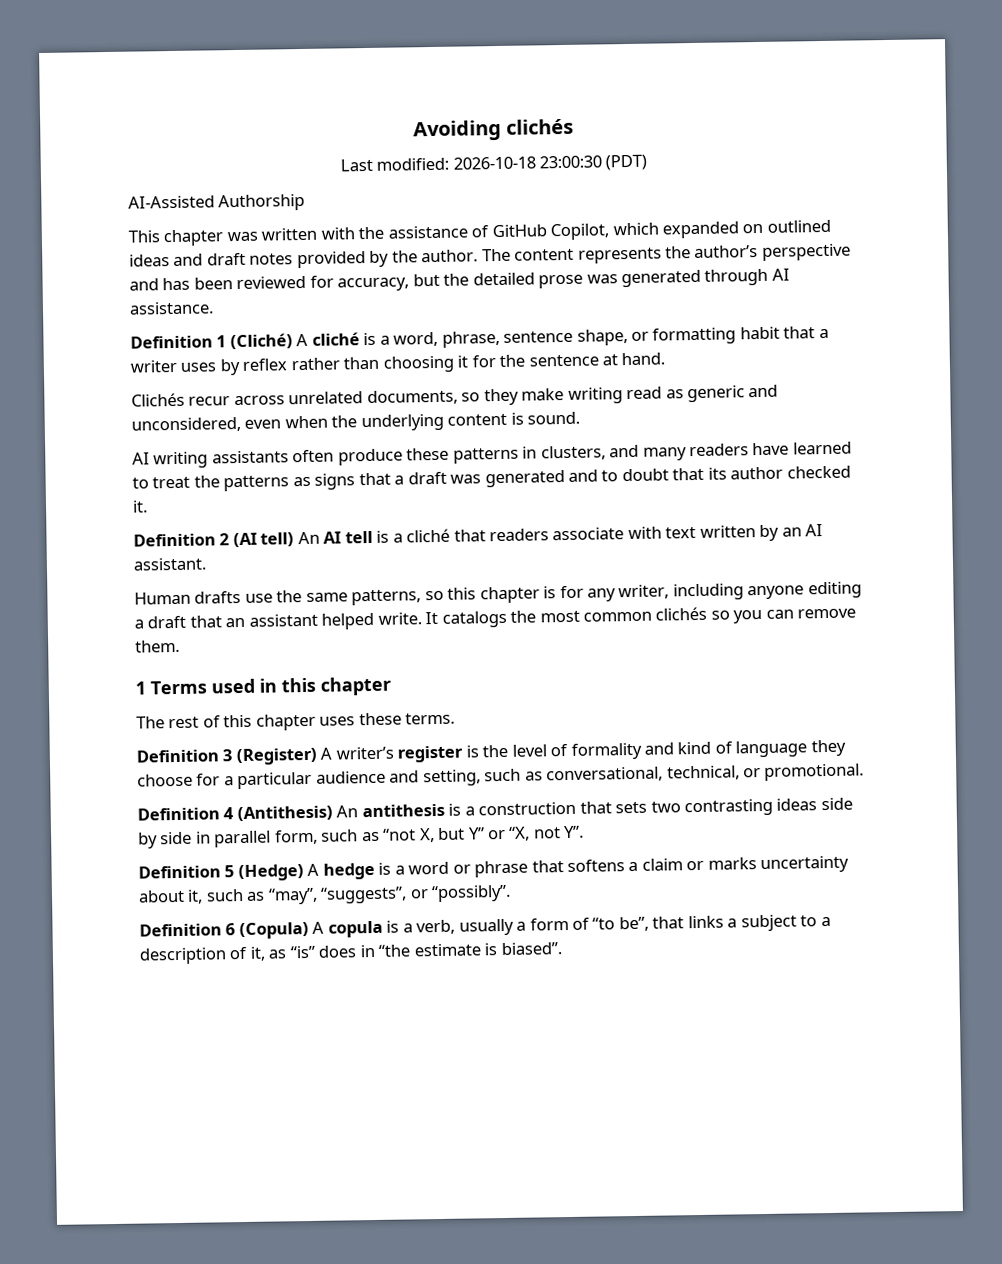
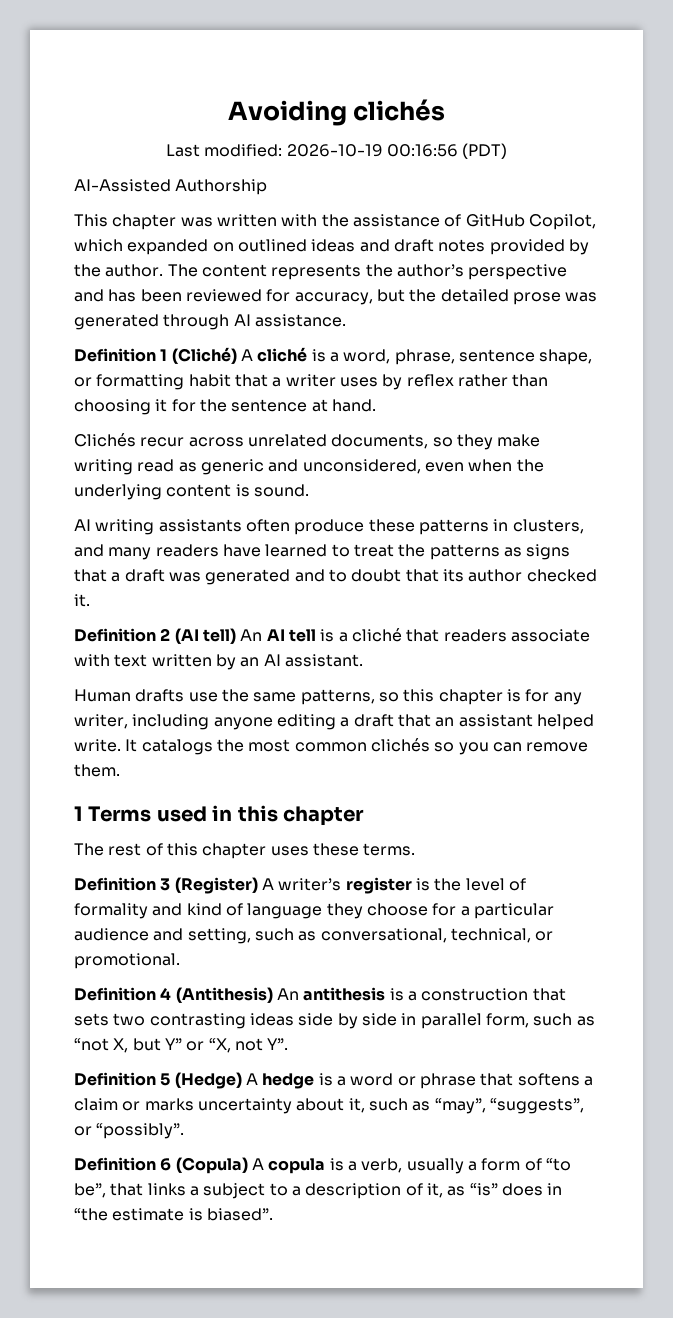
[452,155,602,170] 2026-10-18 23:00:30 -> [286,144,458,157] 2026-10-19 00:16:56

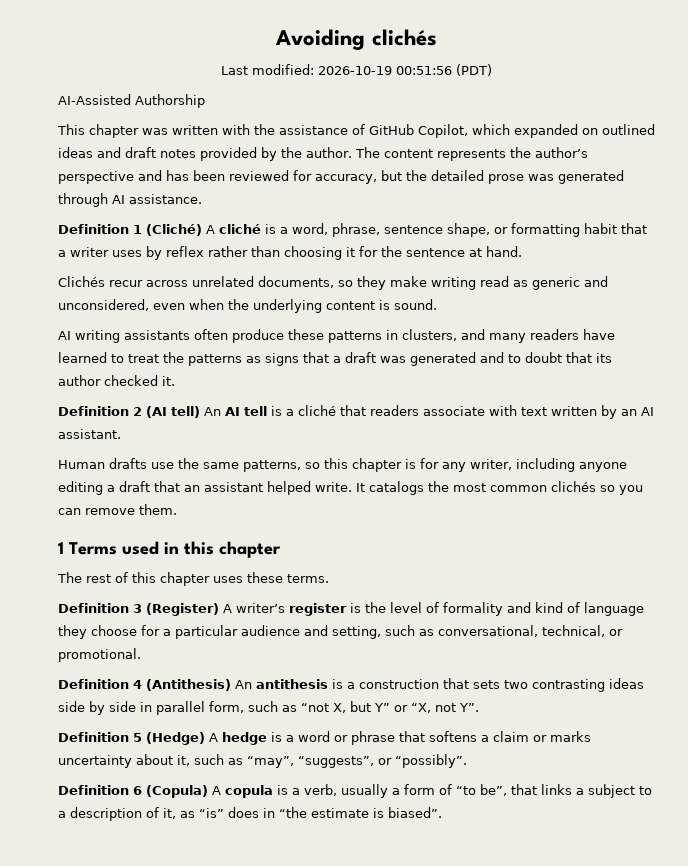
[386,144,458,157] 00:16:56 -> [396,66,452,75] 00:51:56

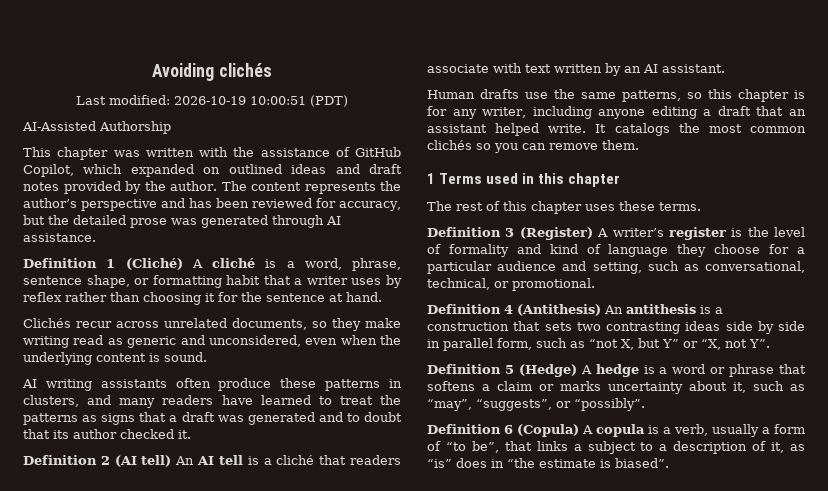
[396,66,452,75] 00:51:56 -> [250,96,306,105] 10:00:51

